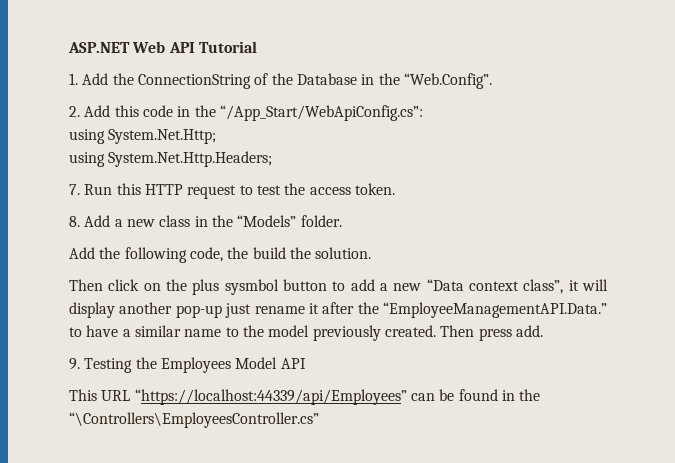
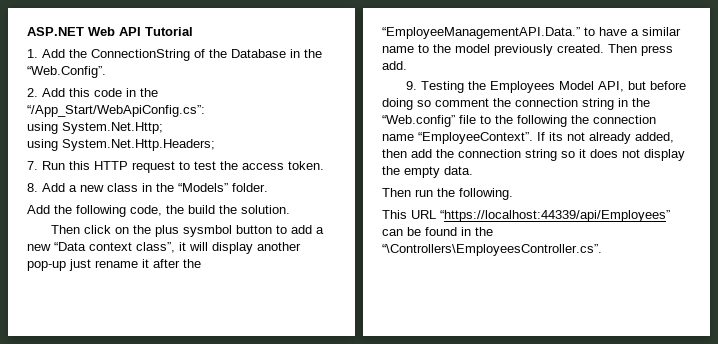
[280,358,306,369] API -> [597,81,686,92] [382,98,650,110] [382,115,656,127] [382,132,674,144] [382,149,685,161] [382,166,473,178] [382,188,513,200] API, but before doing so comment the connection string in the “Web.config” file to the following the connection name “EmployeeContext”. If its not already added, then add the connection string so it does not display the empty data. // Then run the following.
[69,412,319,428] “\Controllers\EmployeesController.cs” -> [382,244,602,256] “\Controllers\EmployeesController.cs”.

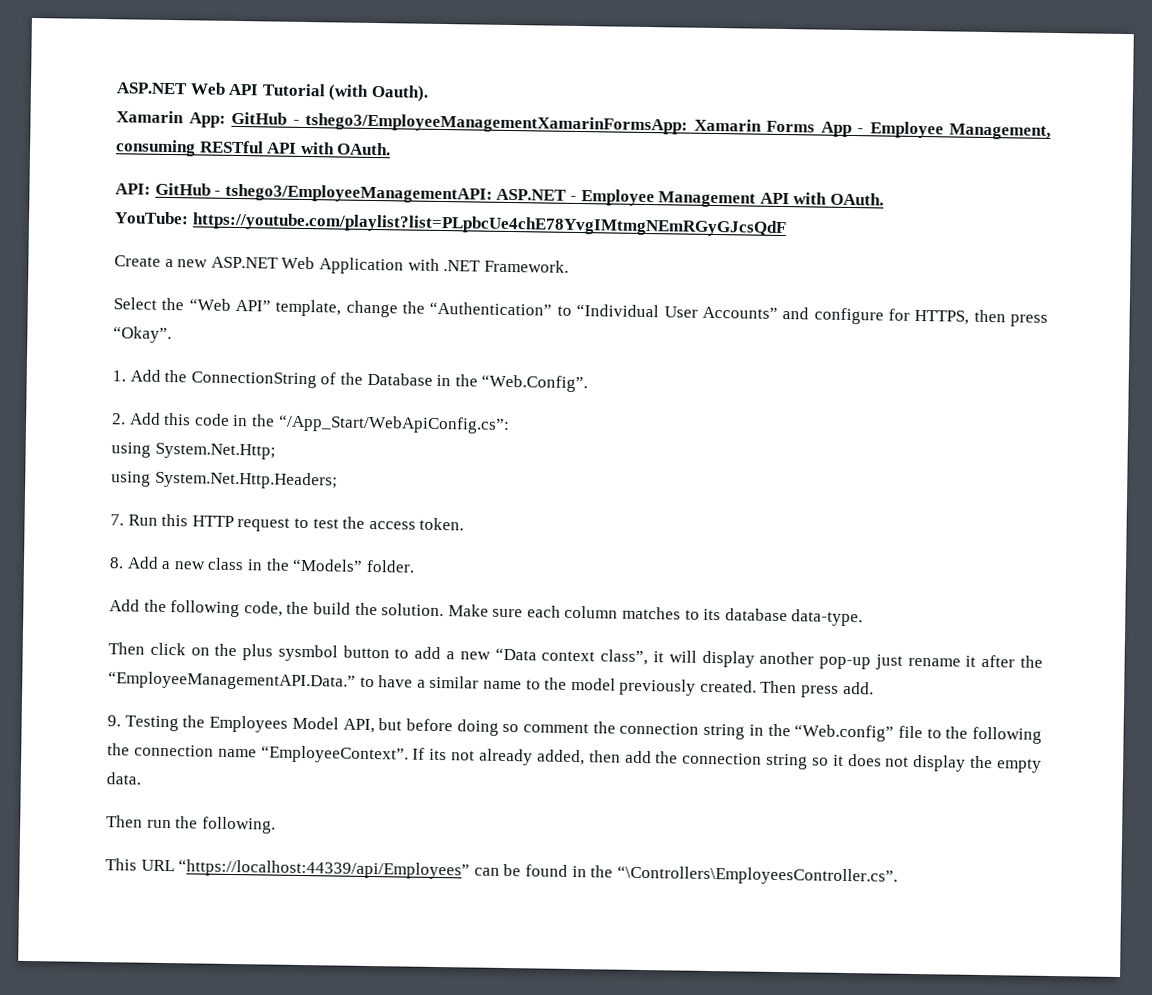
(193, 31) none -> [328,84,429,102] [116,110,1051,140] [115,139,392,157] [115,182,884,208] [114,211,787,238] [114,255,569,275] [113,297,1049,327] [113,326,172,344] (with Oauth). // Xamarin App: GitHub - tshego3/EmployeeManagementXamarinFormsApp: Xamarin Forms App - Employee Management, consuming RESTful API with OAuth. // API: GitHub - tshego3/EmployeeManagementAPI: ASP.NET - Employee Management API with OAuth. // YouTube: https://youtube.com/playlist?list=PLpbcUe4chE78YvgIMtmgNEmRGyGJcsQdF // Create a new ASP.NET Web Application with .NET Framework. // Select the “Web API” template, change the “Authentication” to “Individual User Accounts” and configure for HTTPS, then press “Okay”.
(290, 209) none -> [447,604,864,627] Make sure each column matches to its database data-type.

